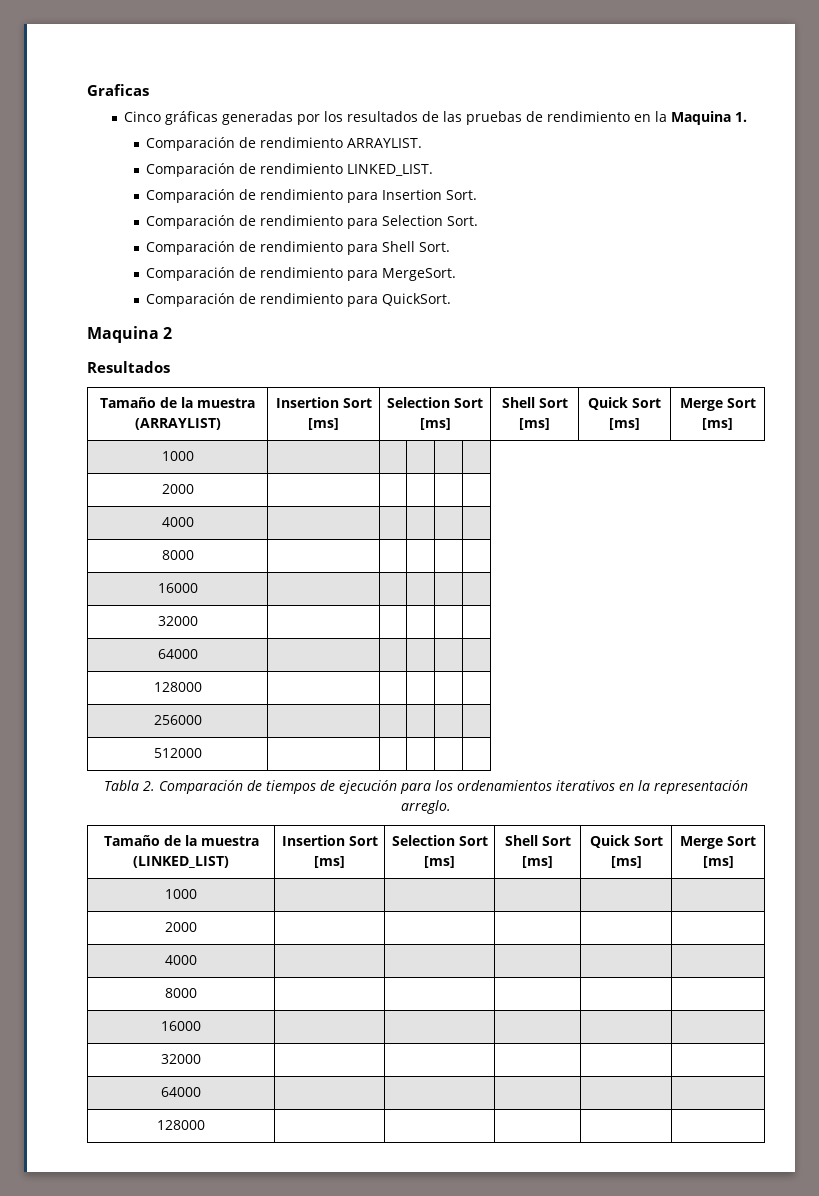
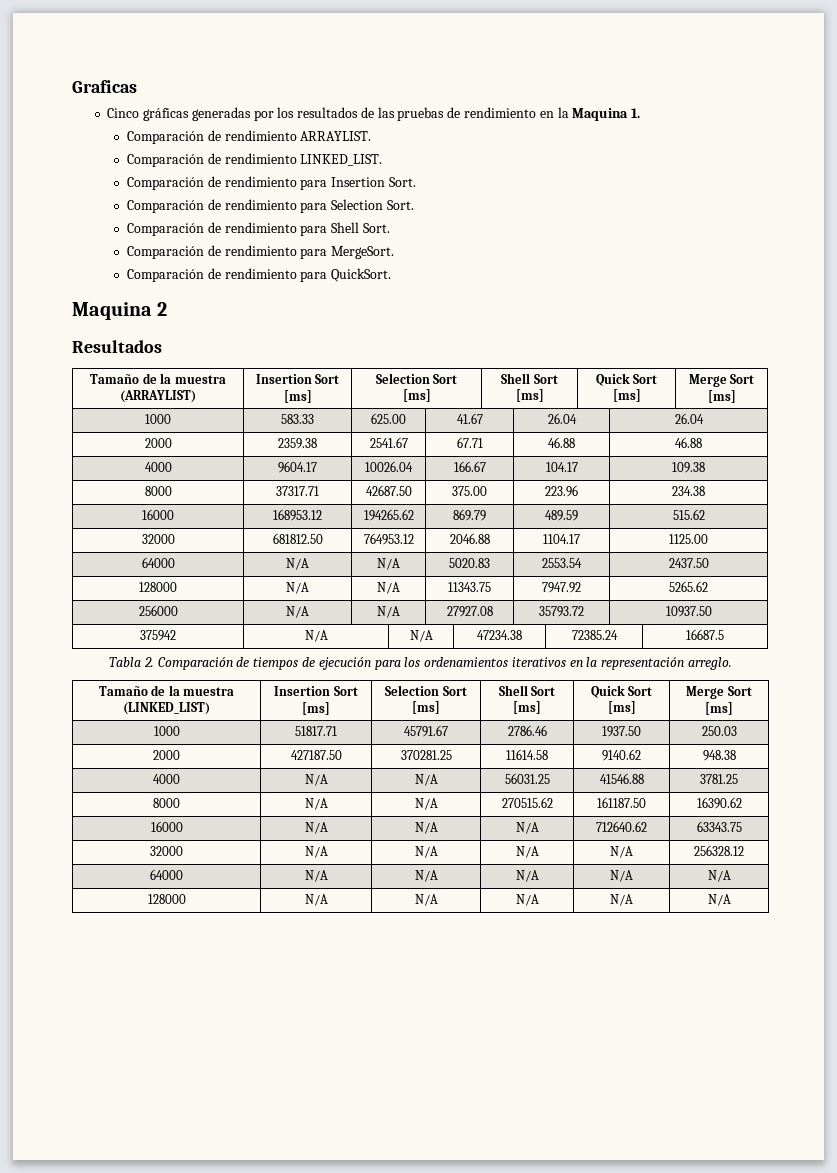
[161,484,194,494] [161,517,194,527] [161,550,194,560] [157,583,198,593] [157,616,198,626] [157,649,198,659] [153,682,202,692] [153,715,202,725] [153,748,202,758] | | | | // 2000 | | | | | // 4000 | | | | | // 8000 | | | | | // 16000 | | | | | // 32000 | | | | | // 64000 | | | | | // 128000 | | | | | // 256000 | | | | | // 512000 | | | | | -> [281,414,314,424] [371,413,406,424] [456,413,483,424] [547,413,577,424] [674,413,704,424] [144,438,172,448] [278,438,317,449] [369,437,408,448] [456,437,483,448] [548,437,575,448] [675,437,702,448] [144,462,172,472] [278,461,317,473] [365,461,413,472] [453,461,486,472] [545,462,578,472] [672,462,705,473] [144,486,172,496] [276,486,319,496] [365,485,412,496] [452,486,487,496] [545,485,578,497] [672,486,705,496] [142,509,174,520] [273,509,322,521] [363,509,414,521] [453,509,486,521] [545,510,578,521] [672,509,705,520] [141,534,175,544] [272,533,323,544] [363,533,414,545] [449,533,490,544] [543,534,580,544] [669,534,708,544] [141,557,175,568] [286,558,309,570] [377,558,400,570] [449,558,490,568] [542,558,582,568] [668,558,709,568] [139,582,177,592] [286,582,309,594] [377,582,400,594] [448,582,491,592] [542,582,581,593] [669,581,708,592] [138,605,178,616] [286,606,309,618] [377,606,400,618] [446,606,493,617] [539,606,584,617] [665,606,712,617] [140,630,176,641] [304,630,328,642] [409,630,433,642] [477,630,522,640] [571,630,618,640] [686,629,724,640] 583.33 | 625.00 | 41.67 | 26.04 | 26.04 // 2000 | 2359.38 | 2541.67 | 67.71 | 46.88 | 46.88 // 4000 | 9604.17 | 10026.04 | 166.67 | 104.17 | 109.38 // 8000 | 37317.71 | 42687.50 | 375.00 | 223.96 | 234.38 // 16000 | 168953.12 | 194265.62 | 869.79 | 489.59 | 515.62 // 32000 | 681812.50 | 764953.12 | 2046.88 | 1104.17 | 1125.00 // 64000 | N/A | N/A | 5020.83 | 2553.54 | 2437.50 // 128000 | N/A | N/A | 11343.75 | 7947.92 | 5265.62 // 256000 | N/A | N/A | 27927.08 | 35793.72 | 10937.50 // 375942 | N/A | N/A | 47234.38 | 72385.24 | 16687.5
[165,922,197,932] [165,955,197,965] [165,988,197,998] [161,1021,201,1031] [161,1054,201,1064] [161,1087,201,1097] [157,1120,205,1130] | | | | // 2000 | | | | | // 4000 | | | | | // 8000 | | | | | // 16000 | | | | | // 32000 | | | | | // 64000 | | | | | // 128000 | | | | | -> [295,726,337,736] [404,725,448,737] [507,725,547,736] [602,726,641,737] [701,726,737,736] [153,750,180,760] [290,750,342,760] [400,750,452,760] [506,749,548,760] [602,749,641,761] [702,750,736,761] [153,774,180,784] [304,774,328,786] [414,774,438,786] [504,773,550,784] [599,773,644,784] [700,774,738,784] [153,798,180,808] [304,798,328,810] [414,798,438,810] [501,797,553,808] [597,797,646,808] [696,797,742,809] [150,821,183,832] [304,822,328,834] [414,822,438,834] [515,822,539,834] [596,821,647,832] [696,821,742,832] [150,846,183,856] [304,846,328,858] [414,846,438,858] [515,846,539,858] [610,846,633,858] [694,845,744,856] [150,869,183,880] [304,870,328,882] [414,870,438,882] [515,870,539,882] [610,870,633,882] [707,870,731,882] [147,894,186,904] [304,894,328,906] [414,894,438,906] [515,894,539,906] [610,894,633,906] [707,894,731,906] 51817.71 | 45791.67 | 2786.46 | 1937.50 | 250.03 // 2000 | 427187.50 | 370281.25 | 11614.58 | 9140.62 | 948.38 // 4000 | N/A | N/A | 56031.25 | 41546.88 | 3781.25 // 8000 | N/A | N/A | 270515.62 | 161187.50 | 16390.62 // 16000 | N/A | N/A | N/A | 712640.62 | 63343.75 // 32000 | N/A | N/A | N/A | N/A | 256328.12 // 64000 | N/A | N/A | N/A | N/A | N/A // 128000 | N/A | N/A | N/A | N/A | N/A

